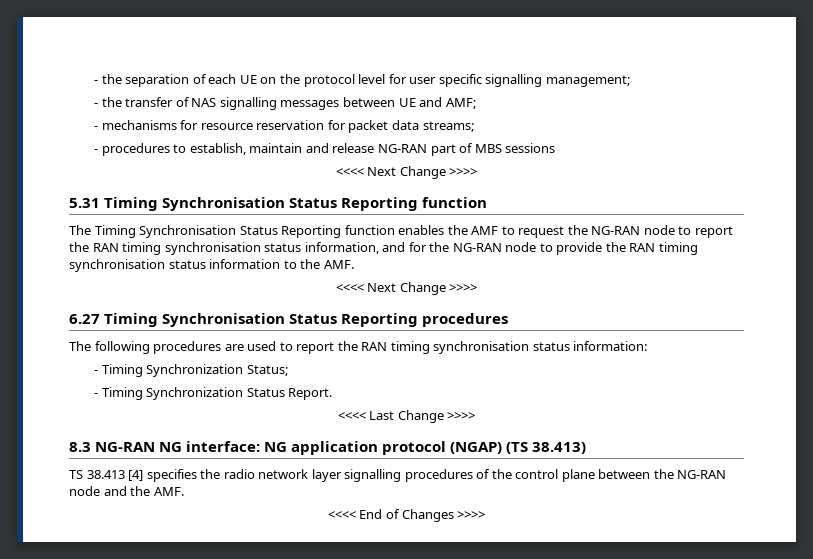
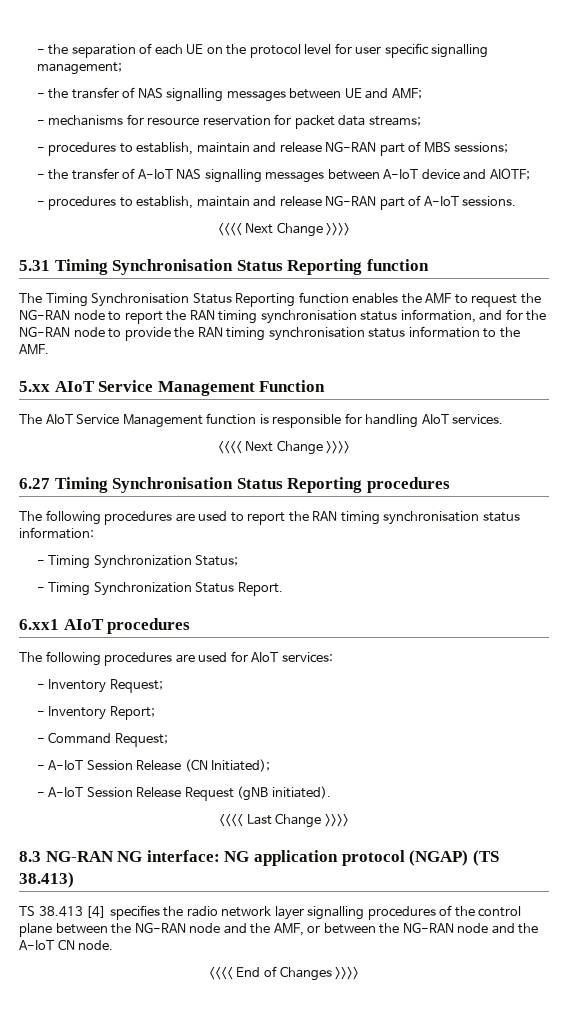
[505,143,556,153] sessions -> [454,142,509,153] [36,168,530,183] [36,195,517,210] sessions; // - the transfer of A-IoT NAS signalling messages between A-IoT device and AIOTF; // - procedures to establish, maintain and release NG-RAN part of A-IoT sessions.
(354, 264) none -> [19,380,326,396] [19,413,504,428] // 5.xx AIoT Service Management Function // The AIoT Service Management function is responsible for handling AIoT services.
(333, 394) none -> [19,618,191,634] [19,651,333,666] [36,679,163,693] [36,706,155,720] [36,732,168,747] [36,759,271,772] [36,786,331,801] // 6.xx1 AIoT procedures // The following procedures are used for AIoT services: // - Inventory Request; // - Inventory Report; // - Command Request; // - A-IoT Session Release (CN Initiated); // - A-IoT Session Release Request (gNB initiated).
[153,487,184,496] AMF. -> [273,922,539,936] [19,939,114,950] AMF, or between the NG-RAN node and the A-IoT CN node.

